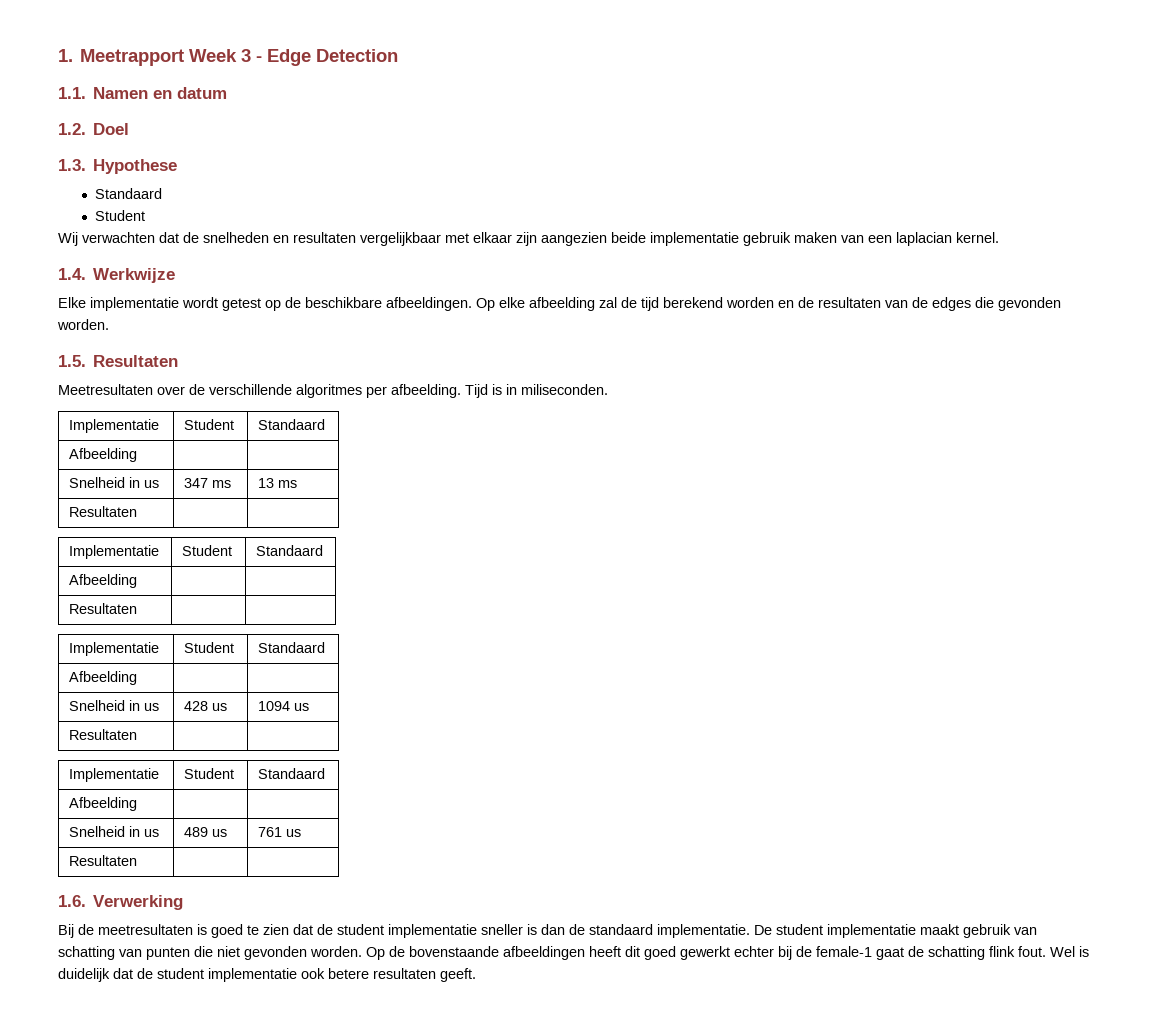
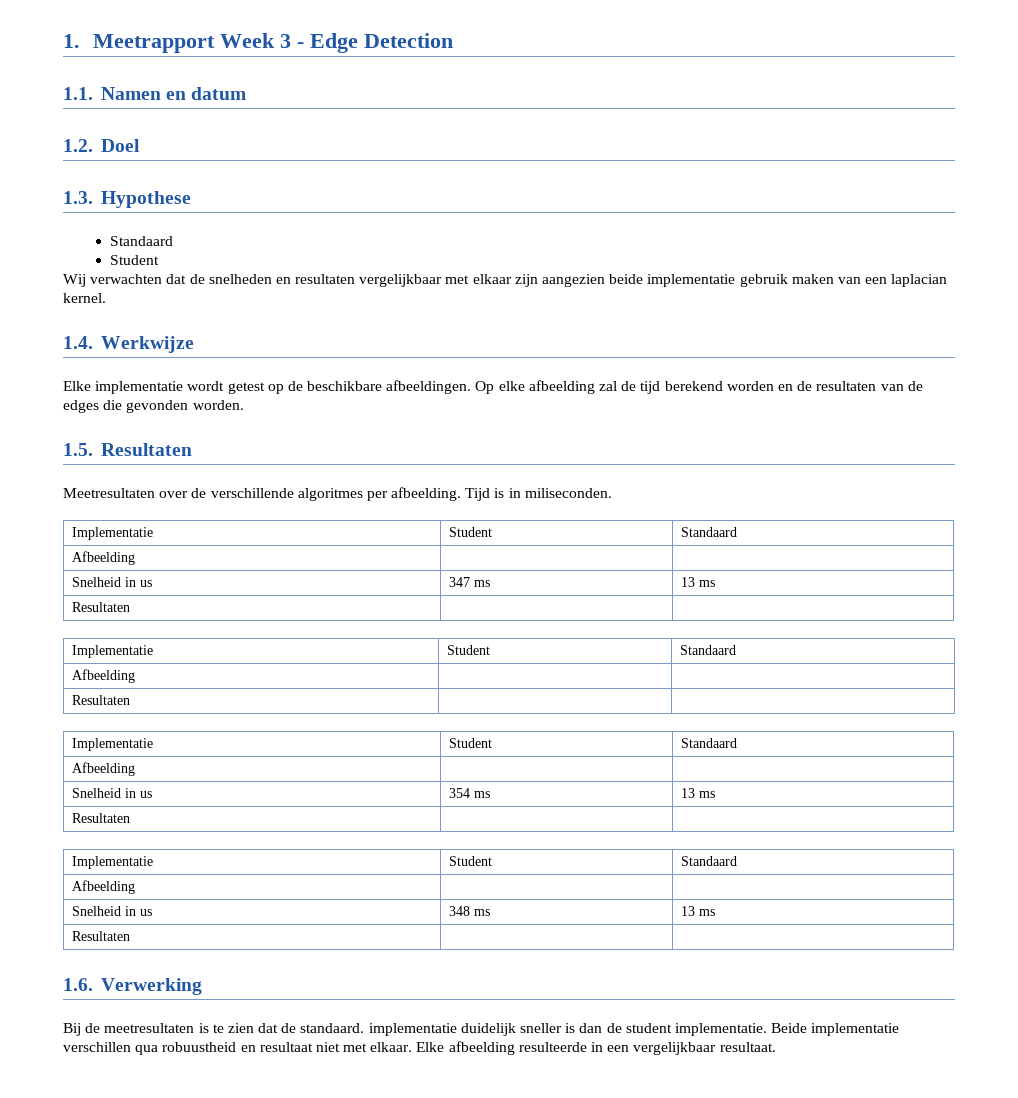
[184,701,228,711] [258,701,310,711] [69,729,138,740] [69,768,160,782] [184,768,235,779] [258,768,326,779] [69,797,138,811] [69,826,160,837] [184,827,228,837] [258,827,302,837] 428 us | 1094 us // Resultaten | | // Implementatie | Student | Standaard // Afbeelding | | // Snelheid in us | 489 us | 761 us -> [449,788,491,798] [681,788,716,798] [72,813,131,823] [72,856,154,869] [449,856,493,866] [681,856,738,866] [72,880,136,894] [72,906,153,916] [449,906,491,916] [681,906,716,916] 354 ms | 13 ms // Resultaten | | // Implementatie | Student | Standaard // Afbeelding | | // Snelheid in us | 348 ms | 13 ms
[211,924,243,938] goed -> (209, 1028) none
[337,924,477,938] student implementatie -> [300,1023,516,1036] standaard. implementatie duidelijk
[589,924,1037,938] [58,946,1089,960] [58,968,476,982] standaard implementatie. De student implementatie maakt gebruik van schatting van punten die niet gevonden worden. Op de bovenstaande afbeeldingen heeft dit goed gewerkt echter bij de female-1 gaat de schatting flink fout. Wel is duidelijk dat de student implementatie ook betere resultaten geeft. -> [625,1023,900,1036] [63,1041,776,1055] student implementatie. Beide implementatie verschillen qua robuustheid en resultaat niet met elkaar. Elke afbeelding resulteerde in een vergelijkbaar resultaat.

